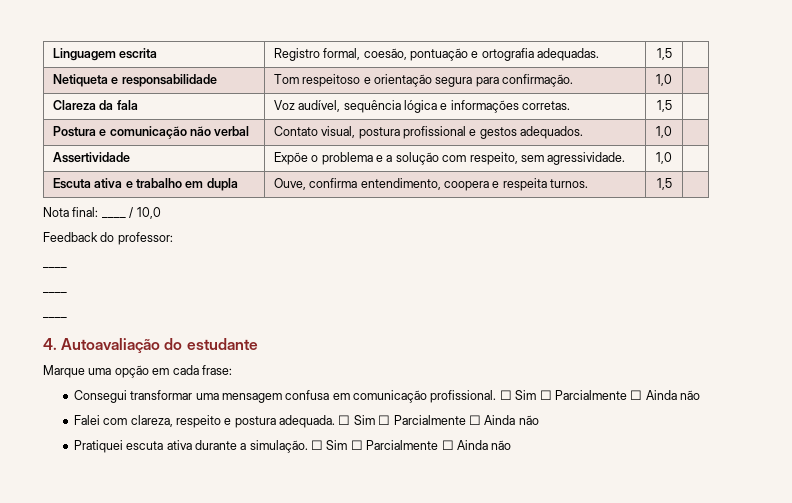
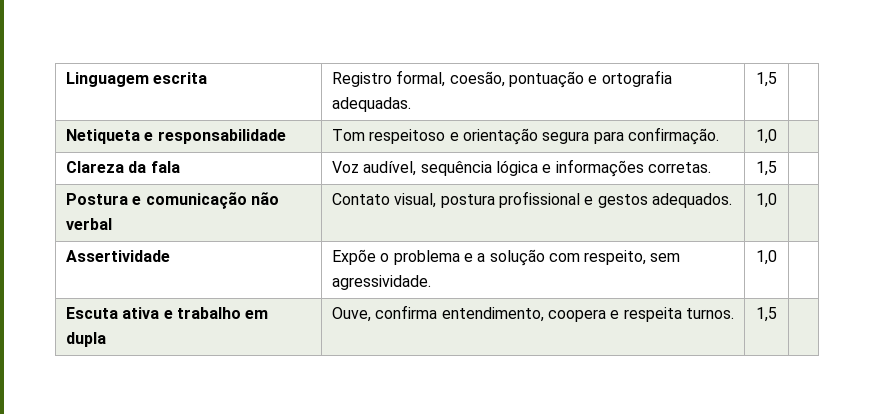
[43,207,99,217] [101,207,161,219] [43,232,173,245] [43,267,67,268] [43,292,67,293] [43,317,67,318] [43,338,258,353] [43,365,232,378] [73,390,701,403] [73,415,539,428] [73,440,512,453] // Nota final: ____ / 10,0 // Feedback do professor: // ____ // ____ // ____ // 4. Autoavaliação do estudante // Marque uma opção em cada frase: // Consegui transformar uma mensagem confusa em comunicação profissional. ☐ Sim ☐ Parcialmente ☐ Ainda não // Falei com clareza, respeito e postura adequada. ☐ Sim ☐ Parcialmente ☐ Ainda não // Pratiquei escuta ativa durante a simulação. ☐ Sim ☐ Parcialmente ☐ Ainda não -> (777, 314) none

